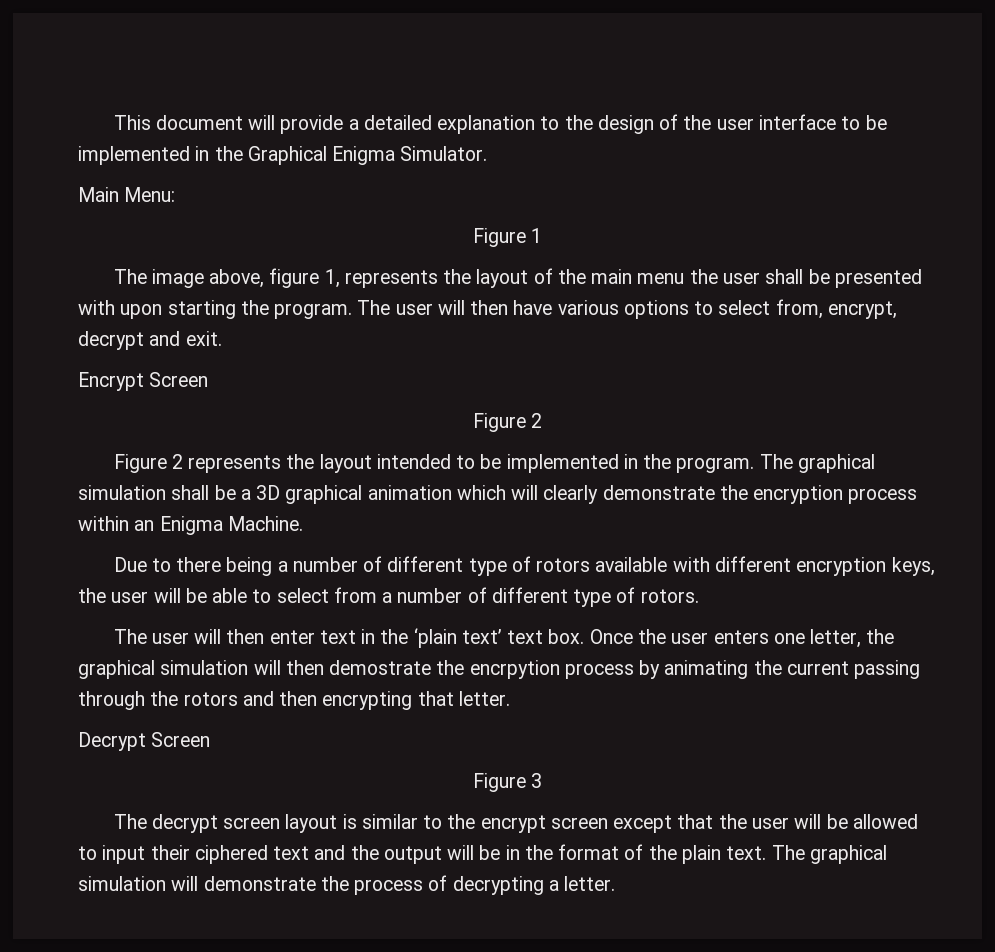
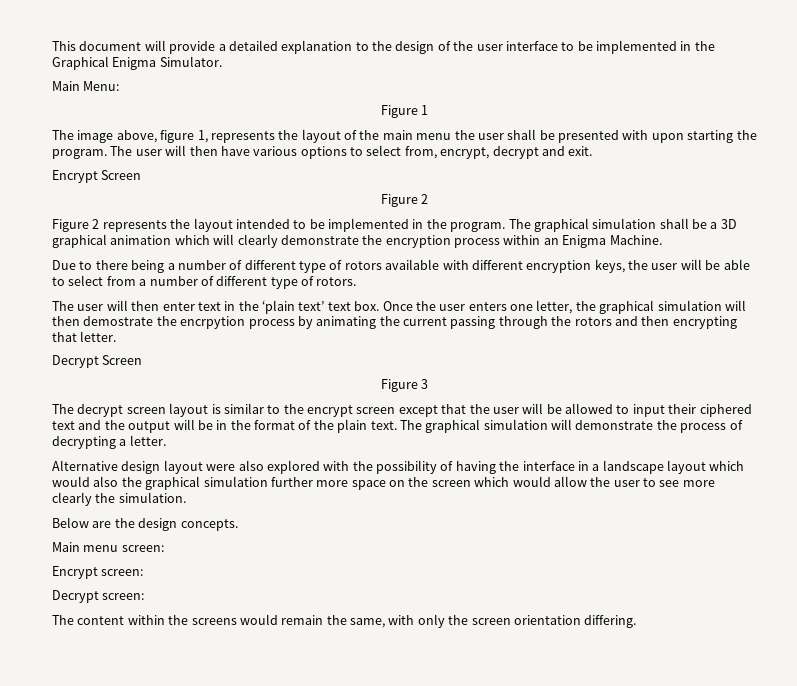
(616, 883) none -> [52,460,745,474] [52,476,715,490] [52,492,186,506] [52,517,238,531] [52,542,164,552] [52,566,144,579] [52,590,145,603] [52,614,637,628] // Alternative design layout were also explored with the possibility of having the interface in a landscape layout which would also the graphical simulation further more space on the screen which would allow the user to see more clearly the simulation. // Below are the design concepts. // Main menu screen: // Encrypt screen: // Decrypt screen: // The content within the screens would remain the same, with only the screen orientation differing.

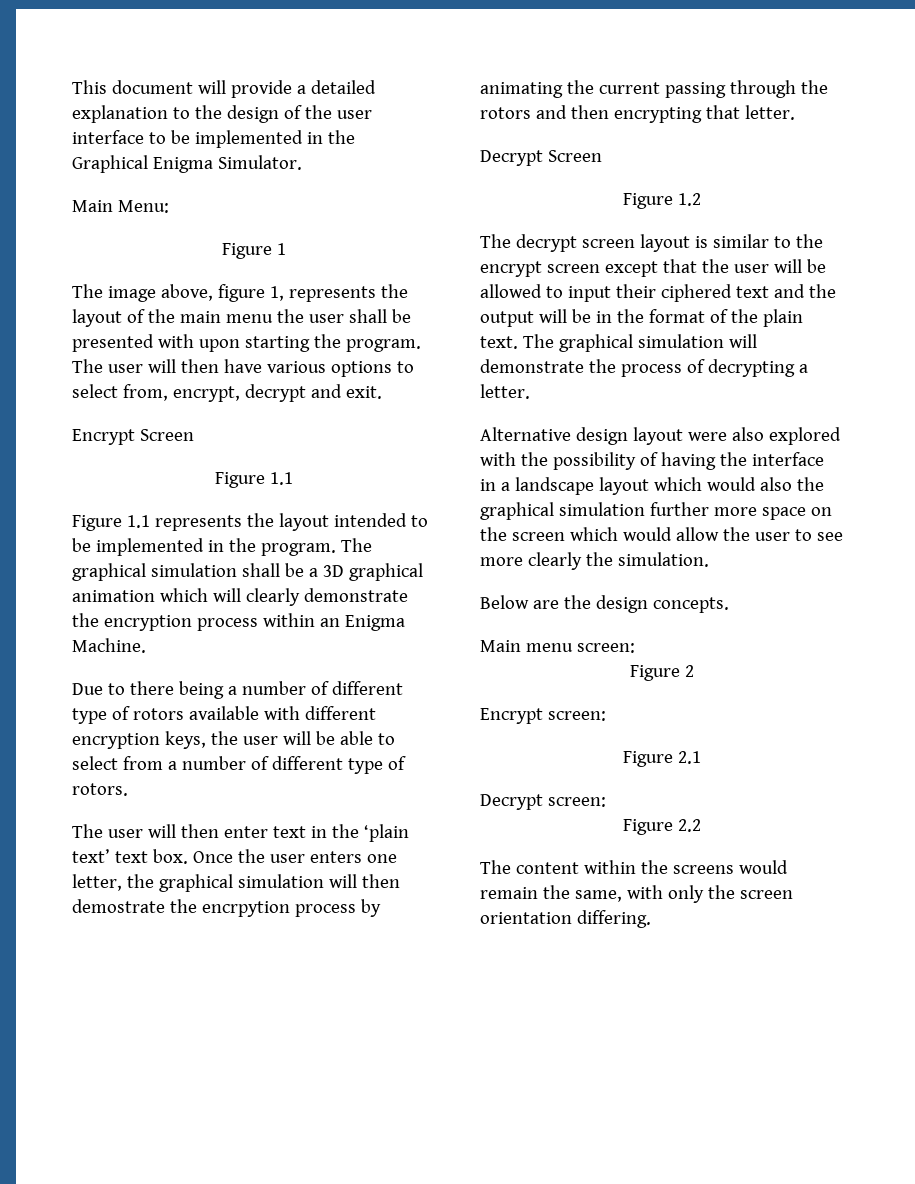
[421,194,429,204] [52,219,100,232] 2 // Figure 2 -> [269,472,293,485] [72,515,150,531] 1.1 // Figure 1.1
[421,379,429,389] 3 -> [677,193,701,206] 1.2
(164, 548) none -> [629,665,694,681] // Figure 2
(144, 572) none -> [622,751,701,767] // Figure 2.1
(145, 596) none -> [622,819,701,835] // Figure 2.2

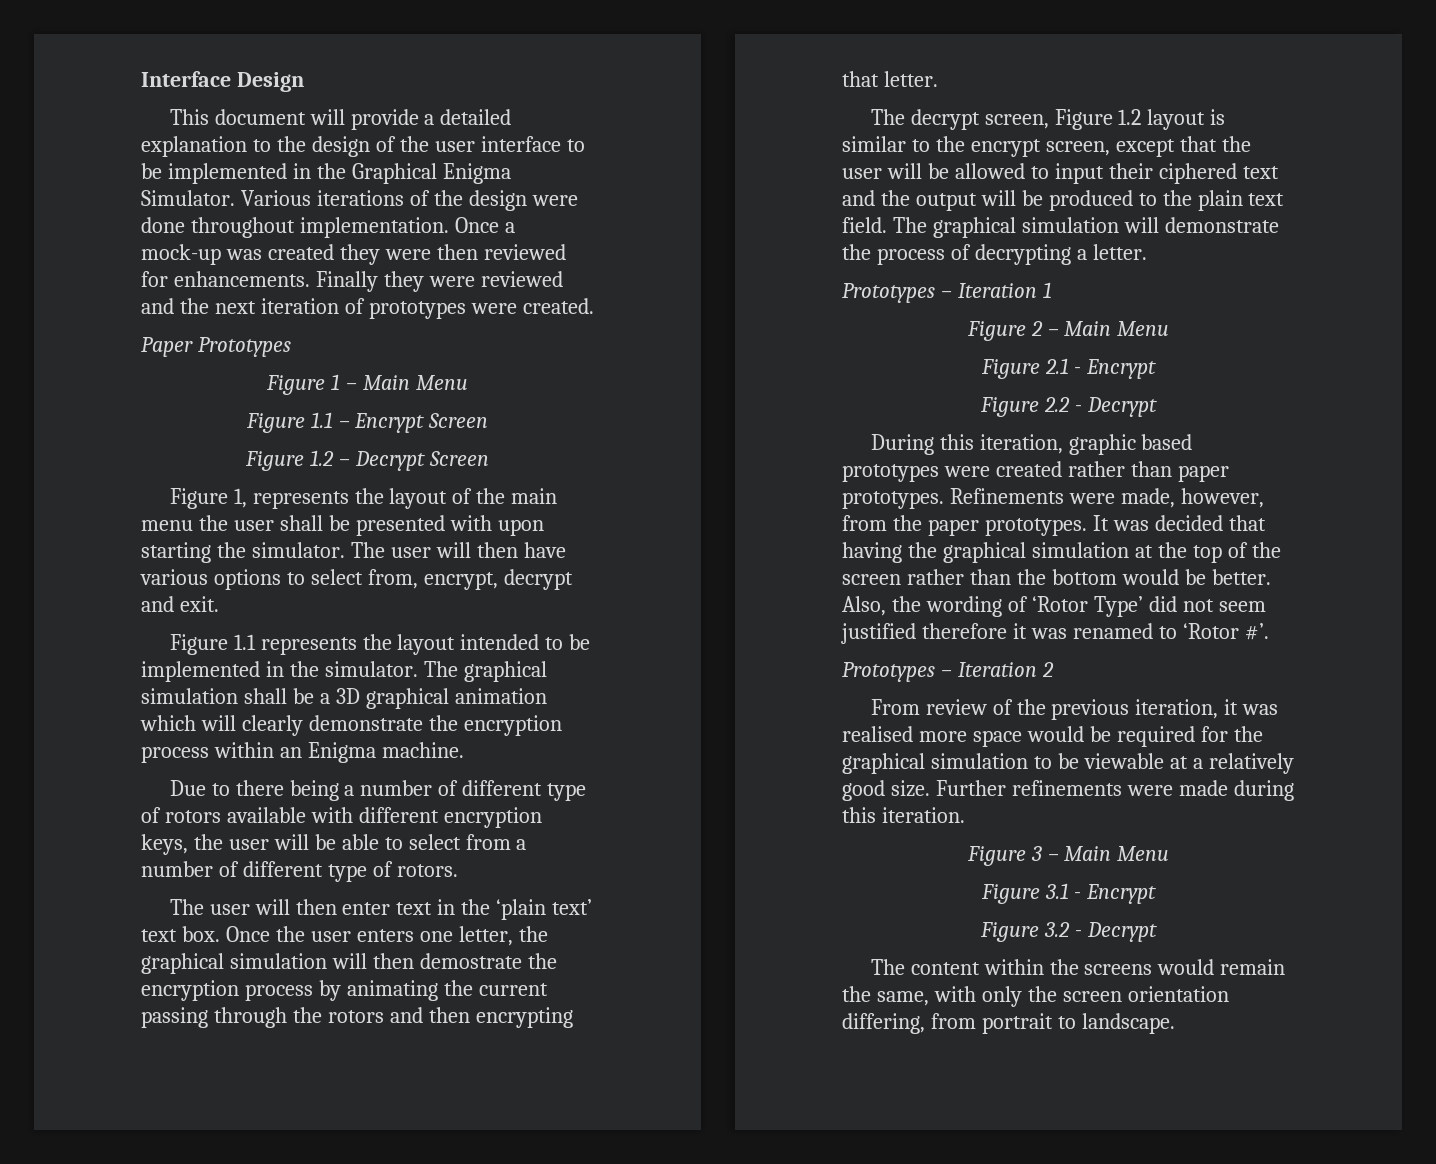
(72, 87) none -> [141,71,304,92] Interface Design //
[72,200,169,213] [221,243,286,259] [72,284,265,302] // Main Menu: // Figure 1 // The image above, figure -> [240,190,578,211] [141,217,515,238] [141,244,566,265] [141,271,563,292] [141,298,594,319] [141,337,291,357] [266,374,468,395] [245,412,489,433] [245,450,489,471] [169,488,228,509] Various iterations of the design were done throughout implementation. Once a mock-up was created they were then reviewed for enhancements. Finally they were reviewed and the next iteration of prototypes were created. // Paper Prototypes // Figure 1 – Main Menu // Figure 1.1 – Encrypt Screen // Figure 1.2 – Decrypt Screen // Figure
[345,339,421,352] program. -> [251,542,345,558] simulator.
[72,429,194,445] [214,472,293,488] // Encrypt Screen // Figure 1.1 -> (219, 604) none
[260,543,336,556] program. -> [324,661,418,677] simulator.
[72,638,146,653] Machine. -> [381,742,464,758] machine.
[201,901,290,917] encrpytion -> [141,980,239,1001] encryption
[480,150,602,166] [622,193,701,209] [480,234,635,252] Decrypt Screen // Figure 1.2 // The decrypt screen -> [870,109,1142,130] The decrypt screen, Figure 1.2
[546,264,600,273] screen -> [1045,141,1110,156] screen,
[595,309,803,327] [480,336,518,349] in the format of the plain text. -> [1048,190,1285,211] [842,217,887,233] produced to the plain text field.
[480,427,841,445] [480,452,824,470] [480,477,824,495] [480,502,832,520] [480,527,843,541] [480,552,709,570] [480,595,729,613] [480,640,635,653] [629,665,694,681] [480,708,606,724] [622,751,701,767] [480,794,606,810] [622,819,701,835] Alternative design layout were also explored with the possibility of having the interface in a landscape layout which would also the graphical simulation further more space on the screen which would allow the user to see more clearly the simulation. // Below are the design concepts. // Main menu screen: // Figure 2 // Encrypt screen: // Figure 2.1 // Decrypt screen: // Figure 2.2 -> [842,282,1052,303] [966,321,1170,341] [980,358,1157,379] [980,397,1157,417] [870,434,1193,455] [842,461,1229,482] [842,488,1264,509] [842,515,1266,536] [842,542,1281,563] [842,569,1271,585] [842,596,1266,617] [841,623,1269,644] [842,662,1054,682] [870,699,1279,720] [842,726,1263,747] [842,753,1294,774] [842,780,1294,801] [842,807,965,823] [966,846,1170,866] [980,883,1157,904] [980,922,1157,942] Prototypes – Iteration 1 // Figure 2 – Main Menu // Figure 2.1 - Encrypt // Figure 2.2 - Decrypt // During this iteration, graphic based prototypes were created rather than paper prototypes. Refinements were made, however, from the paper prototypes. It was decided that having the graphical simulation at the top of the screen rather than the bottom would be better. Also, the wording of ‘Rotor Type’ did not seem justified therefore it was renamed to ‘Rotor #’. // Prototypes – Iteration 2 // From review of the previous iteration, it was realised more space would be required for the graphical simulation to be viewable at a relatively good size. Further refinements were made during this iteration. // Figure 3 – Main Menu // Figure 3.1 - Encrypt // Figure 3.2 - Decrypt
[576,910,651,928] differing. -> [842,1013,1175,1034] differing, from portrait to landscape.

